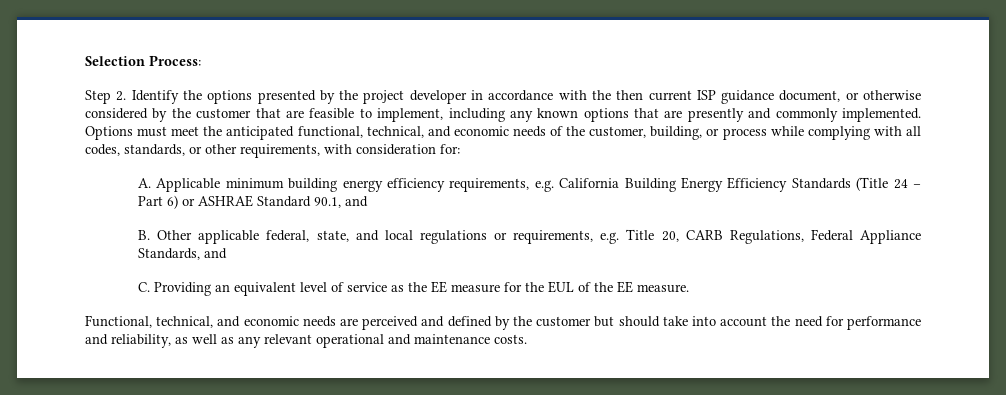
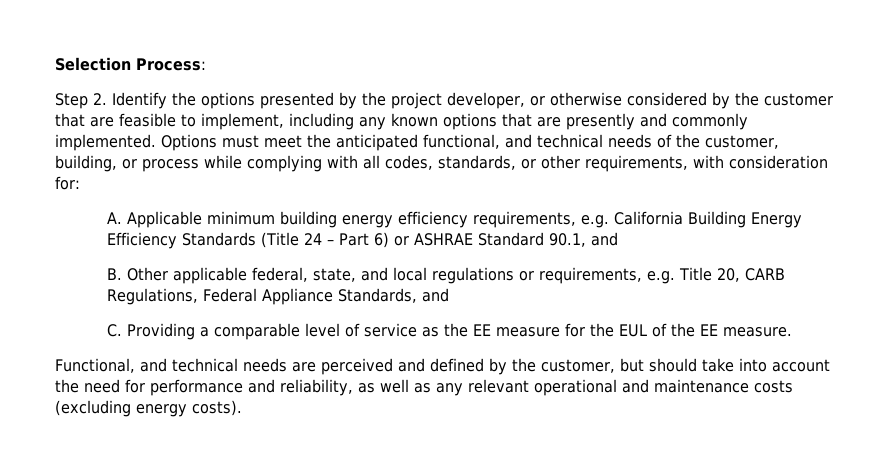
[409,90,841,104] developer in accordance with the then current ISP guidance document, -> [447,92,525,109] developer,
[366,126,509,138] technical, and economic -> [505,134,603,148] and technical
[215,282,297,296] an equivalent -> [200,323,301,340] a comparable
[156,316,299,328] technical, and economic -> [139,358,238,372] and technical
[536,316,592,327] customer -> [540,359,615,373] customer,
[494,334,527,344] costs. -> [754,380,793,393] [55,400,242,417] costs (excluding energy costs).

